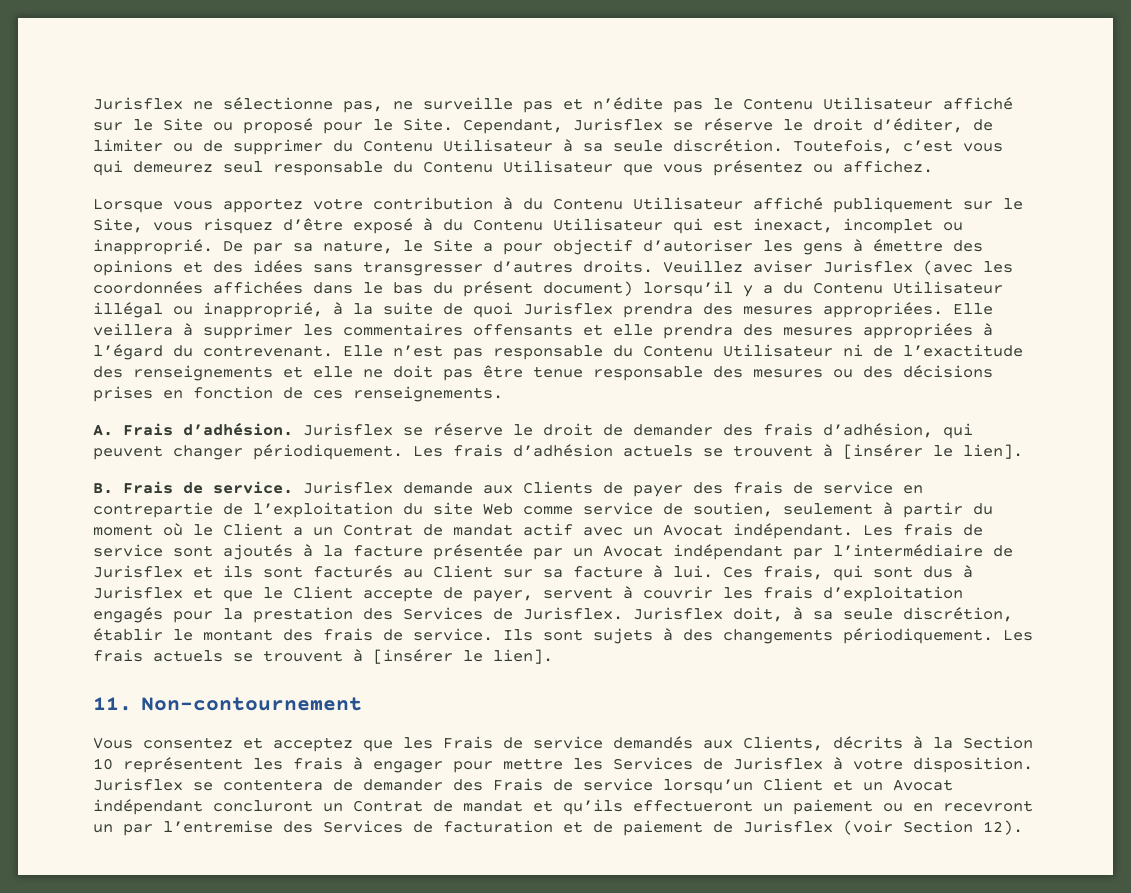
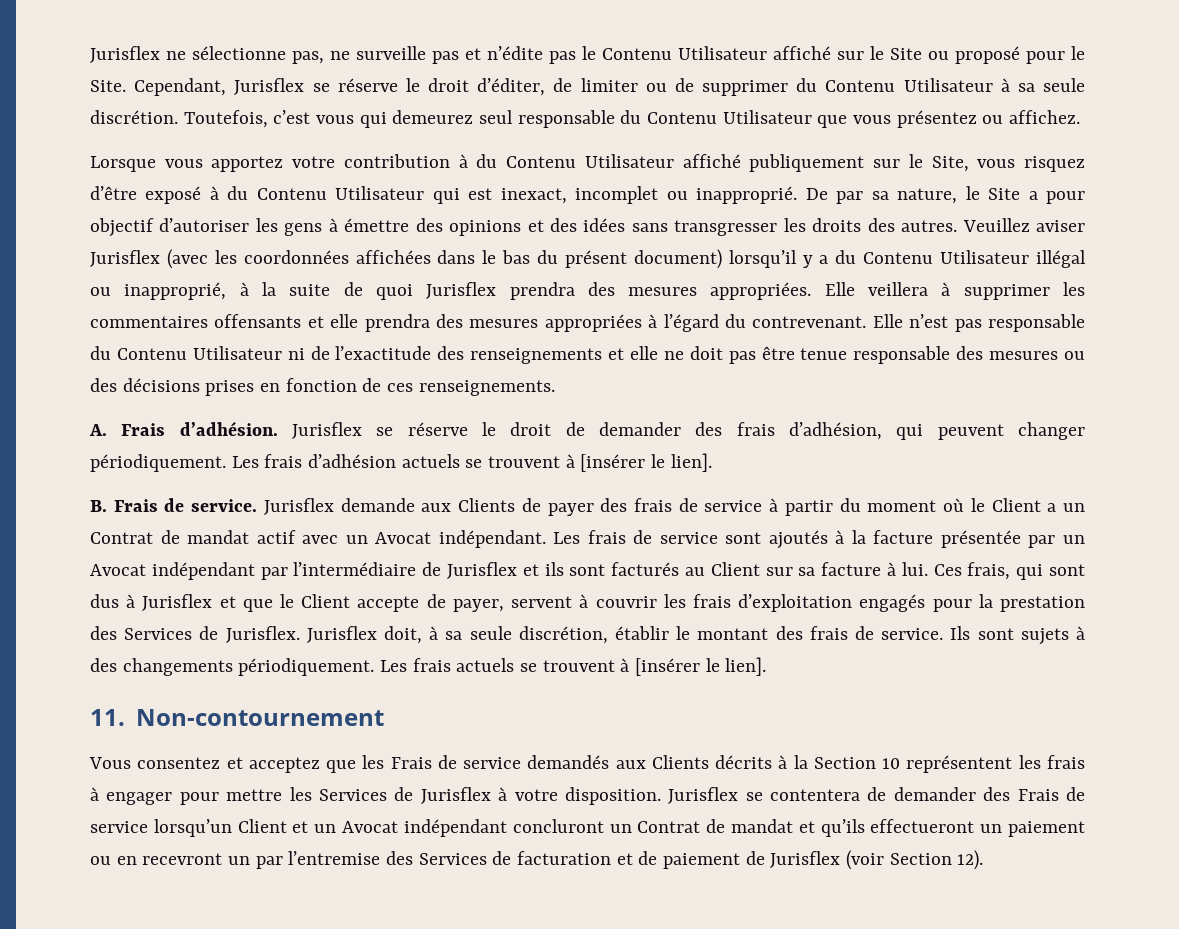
[493,260,653,273] d’autres droits. -> [783,218,958,232] les droits des autres.
[903,485,923,494] [93,502,873,518] en contrepartie de l’exploitation du site Web comme service de soutien, seulement -> (763, 506) none
[743,736,823,751] Clients, -> [651,755,709,769] Clients

